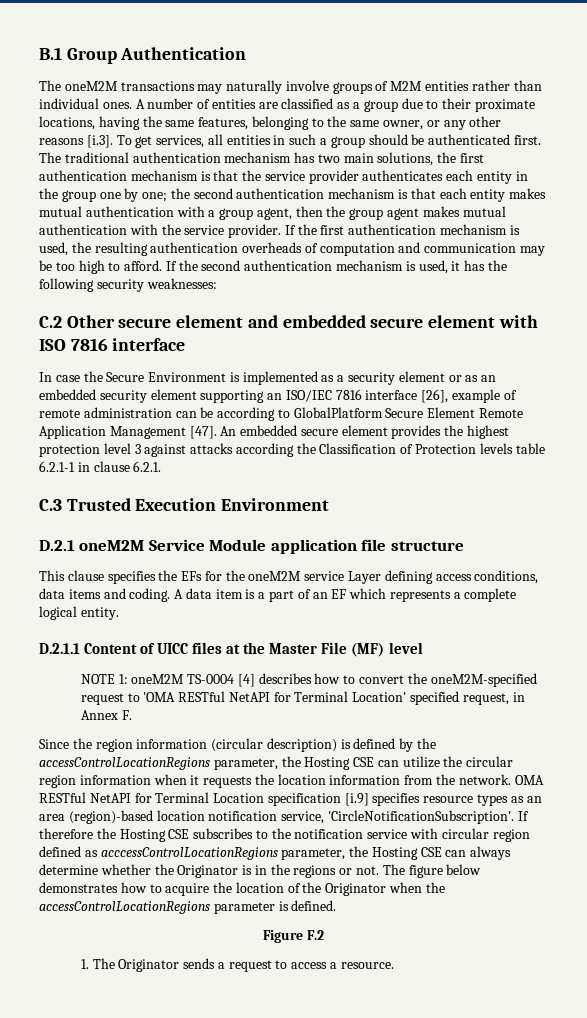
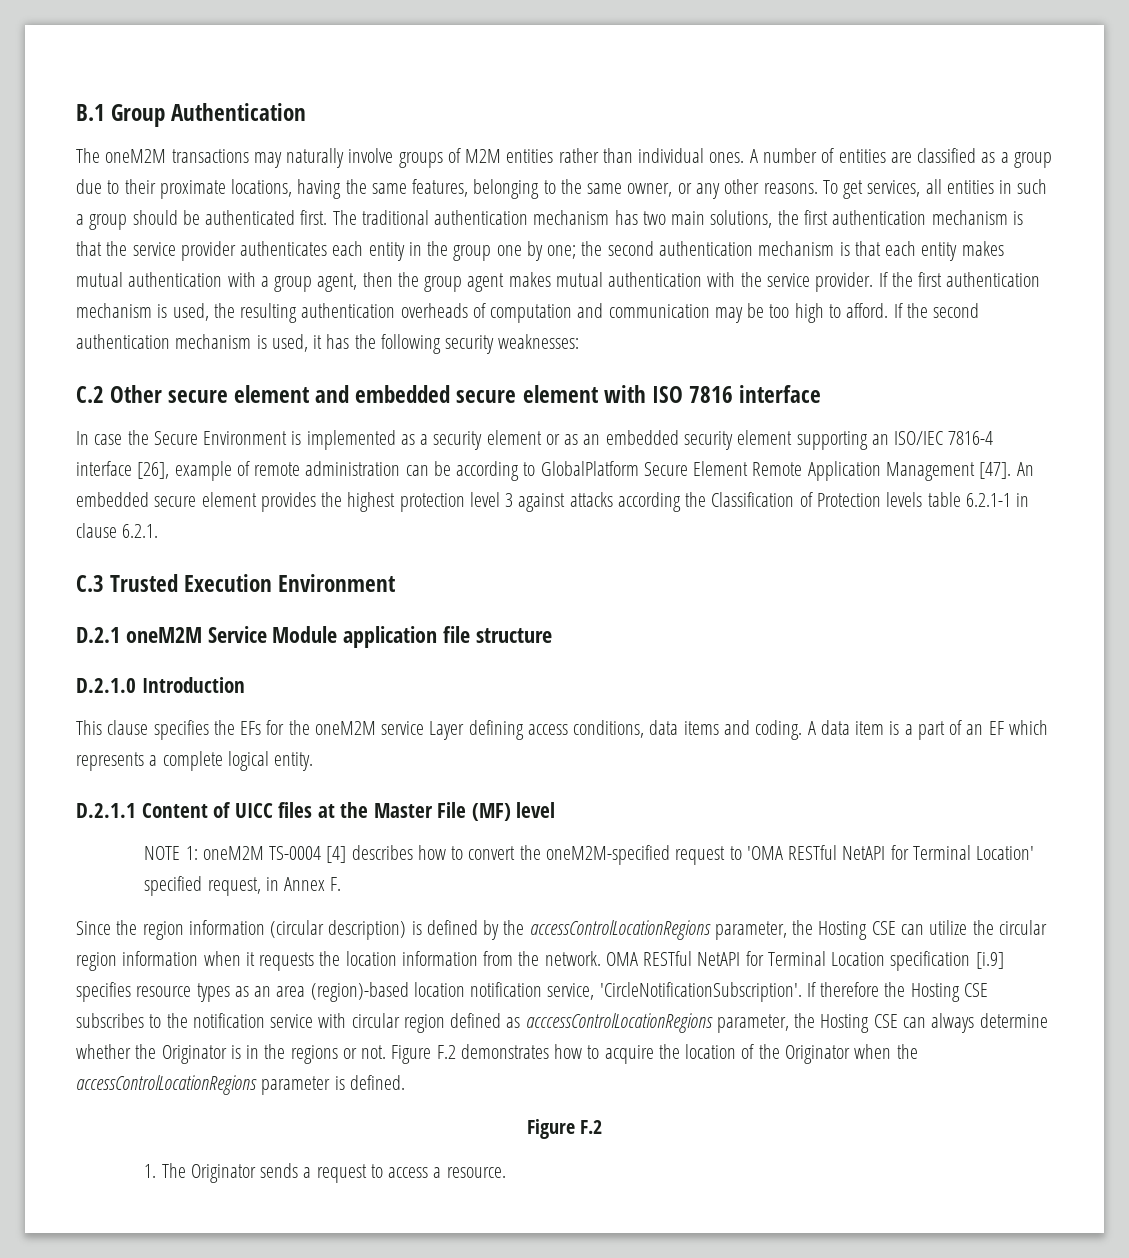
[39,135,113,148] reasons [i.3]. -> [763,183,818,194] reasons.
[335,389,362,400] 7816 -> [948,431,994,445] 7816-4
(464, 546) none -> [76,677,245,693] // D.2.1.0 Introduction
[382,864,482,878] The figure below -> [391,1045,456,1064] Figure F.2

